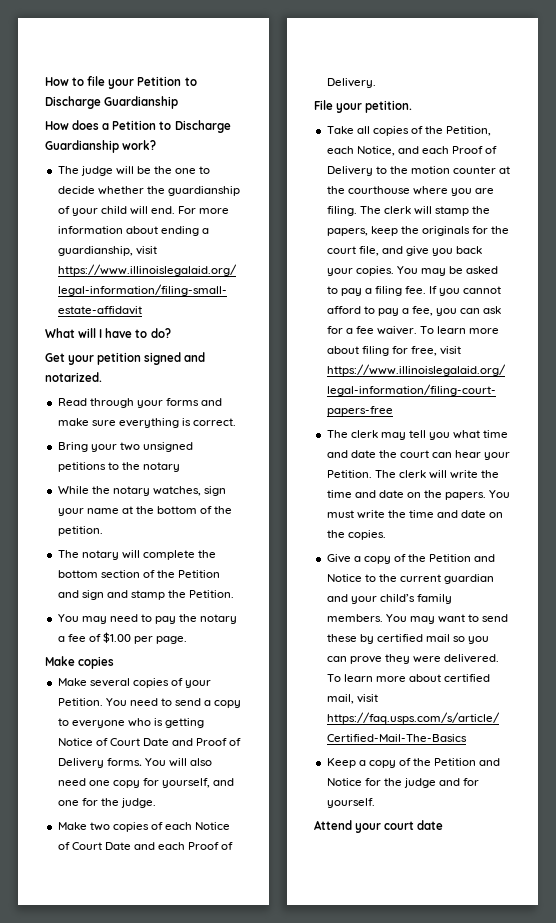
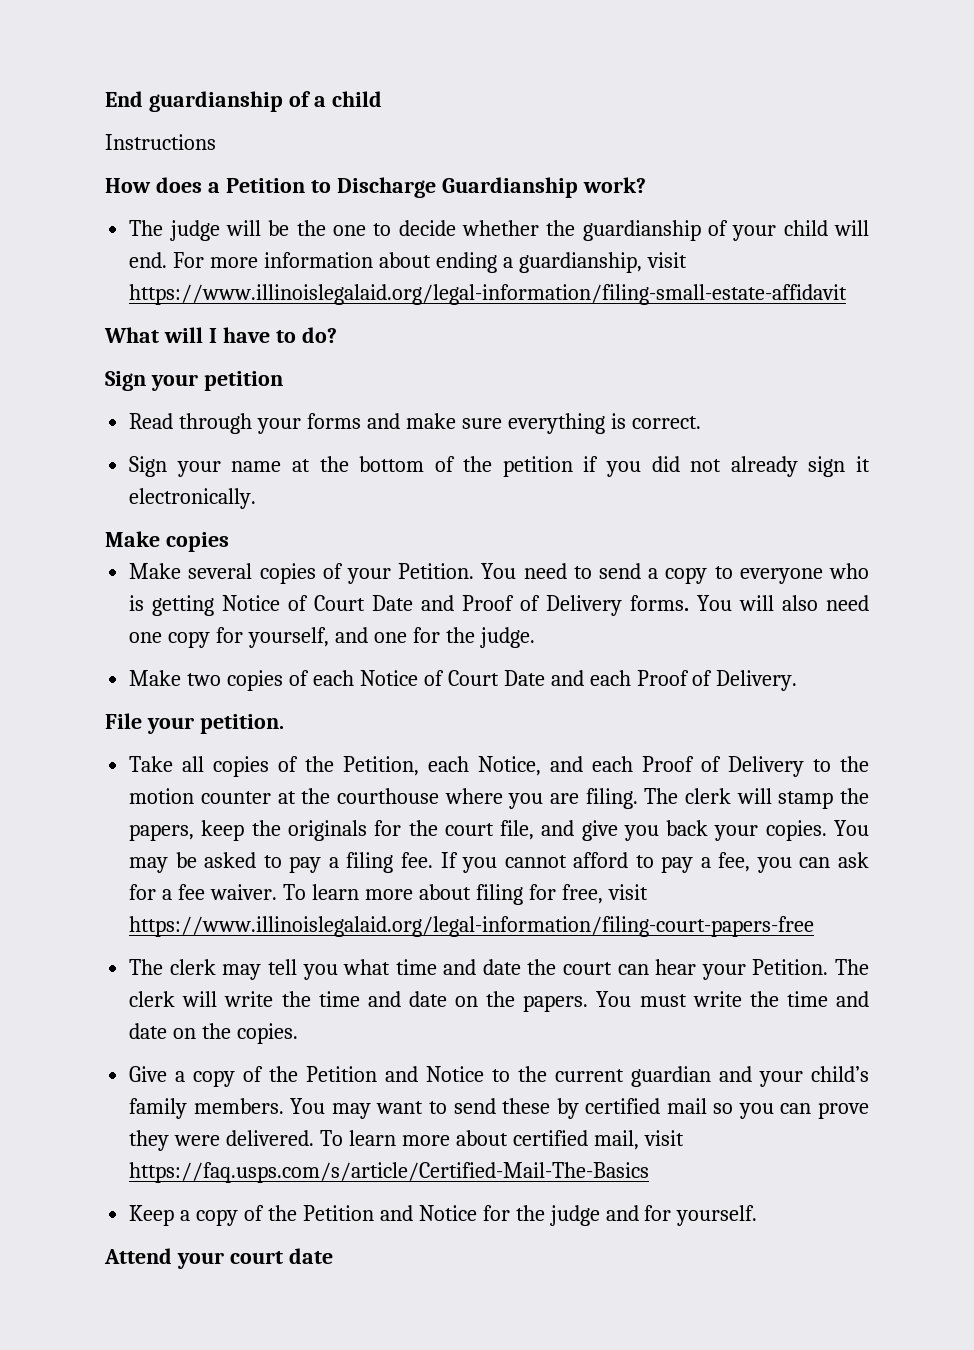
[45,76,197,89] [45,96,179,109] How to file your Petition to Discharge Guardianship -> [105,91,382,112] [105,134,216,150] End guardianship of a child // Instructions
[45,353,65,362] Get -> [105,371,146,391] Sign
[144,352,206,365] [45,372,102,382] signed and notarized. -> (283, 381) none
[57,442,193,452] [57,462,180,472] [57,486,227,496] Bring your two unsigned petitions to the notary // While the notary watches, sign -> [129,456,168,477] Sign
[57,526,103,536] [57,550,217,560] [57,570,221,578] [57,590,235,600] [57,614,238,624] [57,632,188,644] petition. // The notary will complete the bottom section of the Petition and sign and stamp the Petition. // You may need to pay the notary a fee of $1.00 per page. -> [502,456,871,477] [129,488,257,509] petition if you did not already sign it electronically.

